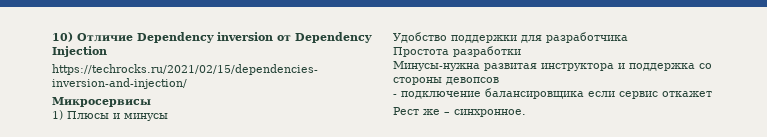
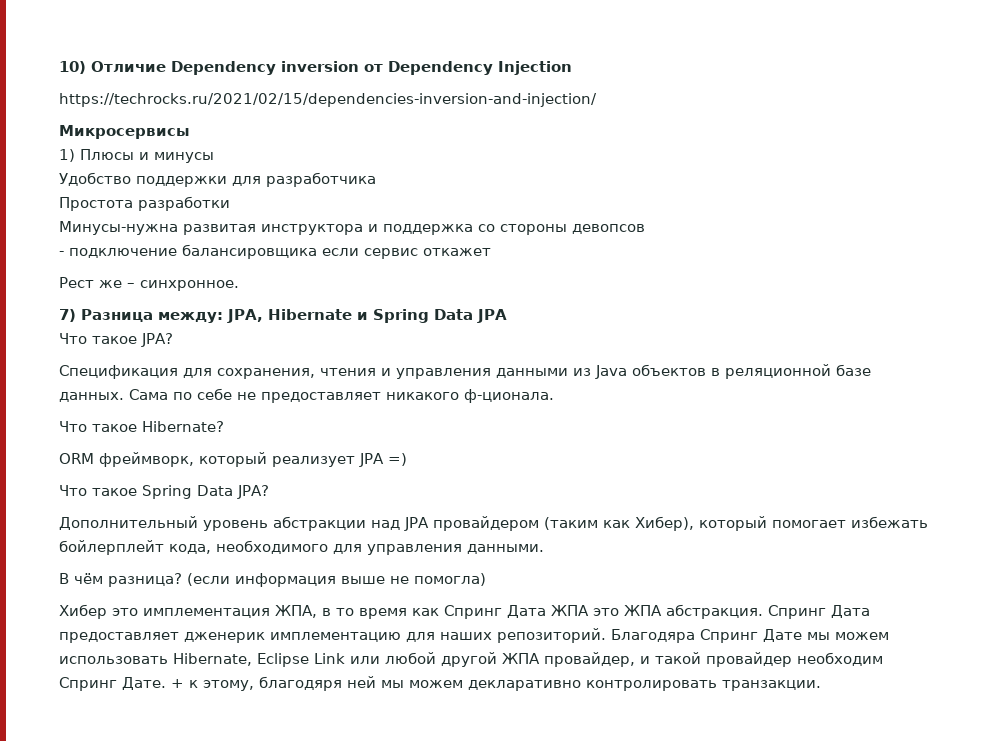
(526, 113) none -> [59,309,507,323] [59,333,173,347] [59,364,871,379] [59,388,554,403] [59,421,224,432] [59,452,407,467] [59,485,269,499] [59,516,928,531] [59,540,544,555] [59,573,486,587] [59,604,870,619] [59,628,889,643] [59,652,883,667] [59,676,821,691] // 7) Разница между: JPA, Hibernate и Spring Data JPA // Что такое JPA? // Спецификация для сохранения, чтения и управления данными из Java объектов в реляционной базе данных. Сама по себе не предоставляет никакого ф-ционала. // Что такое Hibernate? // ORM фреймворк, который реализует JPA =) // Что такое Spring Data JPA? // Дополнительный уровень абстракции над JPA провайдером (таким как Хибер), который помогает избежать бойлерплейт кода, необходимого для управления данными. // В чём разница? (если информация выше не помогла) // Хибер это имплементация ЖПА, в то время как Спринг Дата ЖПА это ЖПА абстракция. Спринг Дата предоставляет дженерик имплементацию для наших репозиторий. Благодяра Спринг Дате мы можем использовать Hibernate, Eclipse Link или любой другой ЖПА провайдер, и такой провайдер необходим Спринг Дате. + к этому, благодяря ней мы можем декларативно контролировать транзакции.

